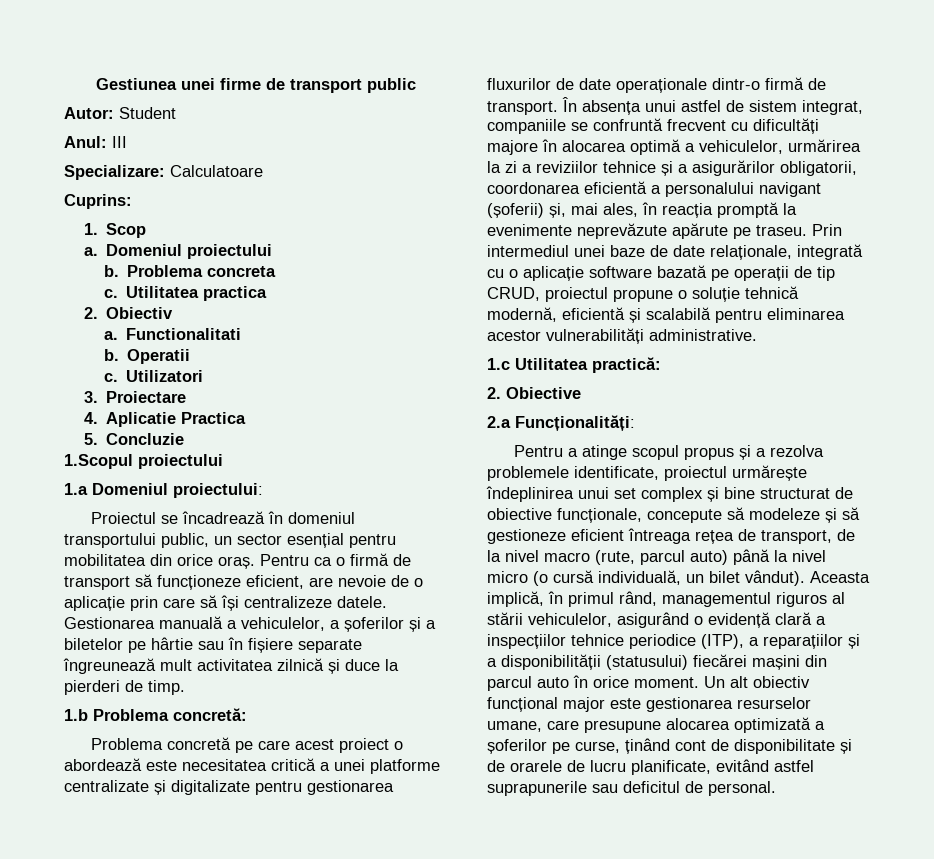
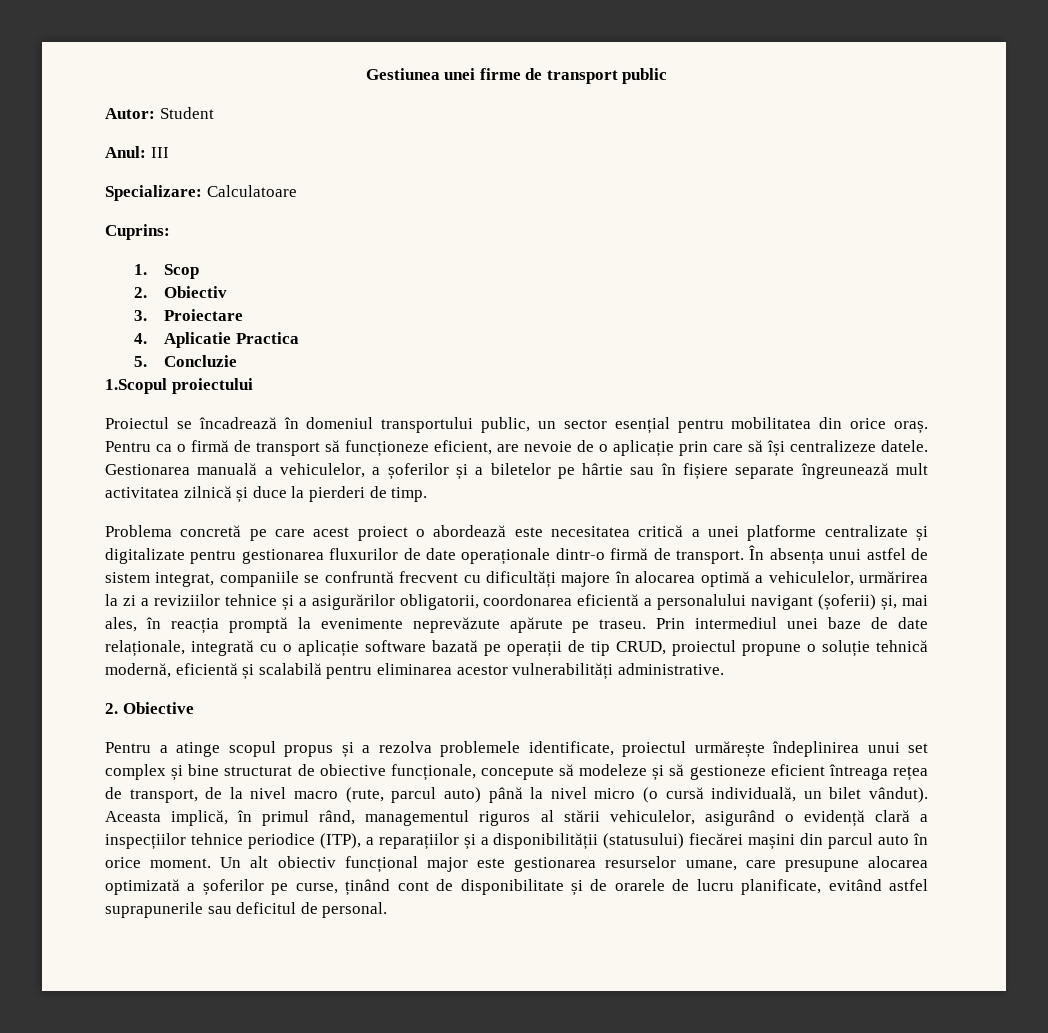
[84,244,273,259] [104,265,277,277] [104,286,268,301] [84,307,174,319] [104,328,242,340] [104,349,191,364] [104,370,204,382] a. Domeniul proiectului // b. Problema concreta // c. Utilitatea practica // 2. Obiectiv // a. Functionalitati // b. Operatii // c. Utilizatori -> [134,286,227,298] 2. Obiectiv
[64,483,263,498] // 1.a Domeniul proiectului: -> (253, 386) none
[64,708,247,721] // 1.b Problema concretă: -> (428, 494) none
[487,357,661,373] // 1.c Utilitatea practică: -> (724, 669) none
[487,415,635,431] // 2.a Funcționalități: -> (194, 708) none

